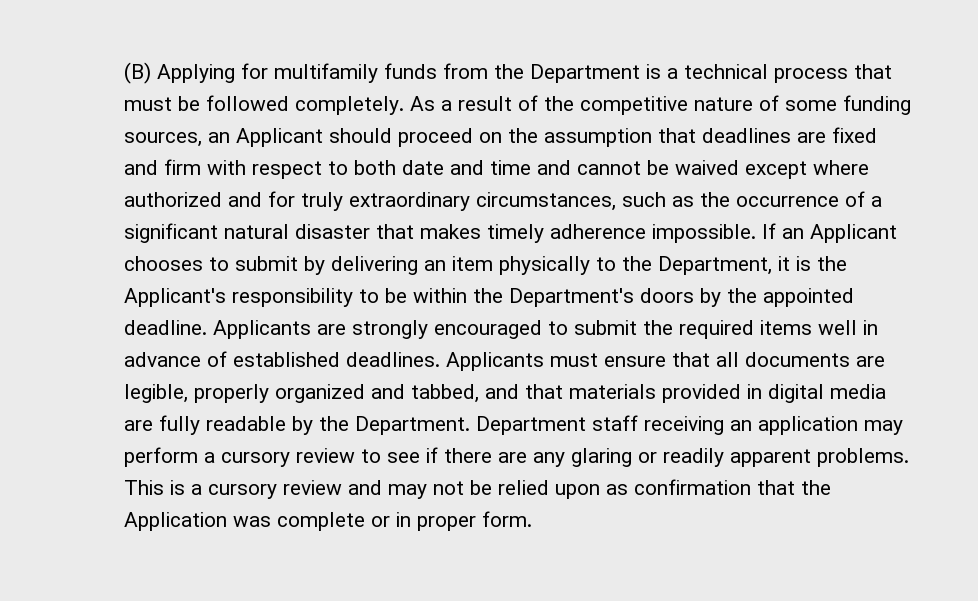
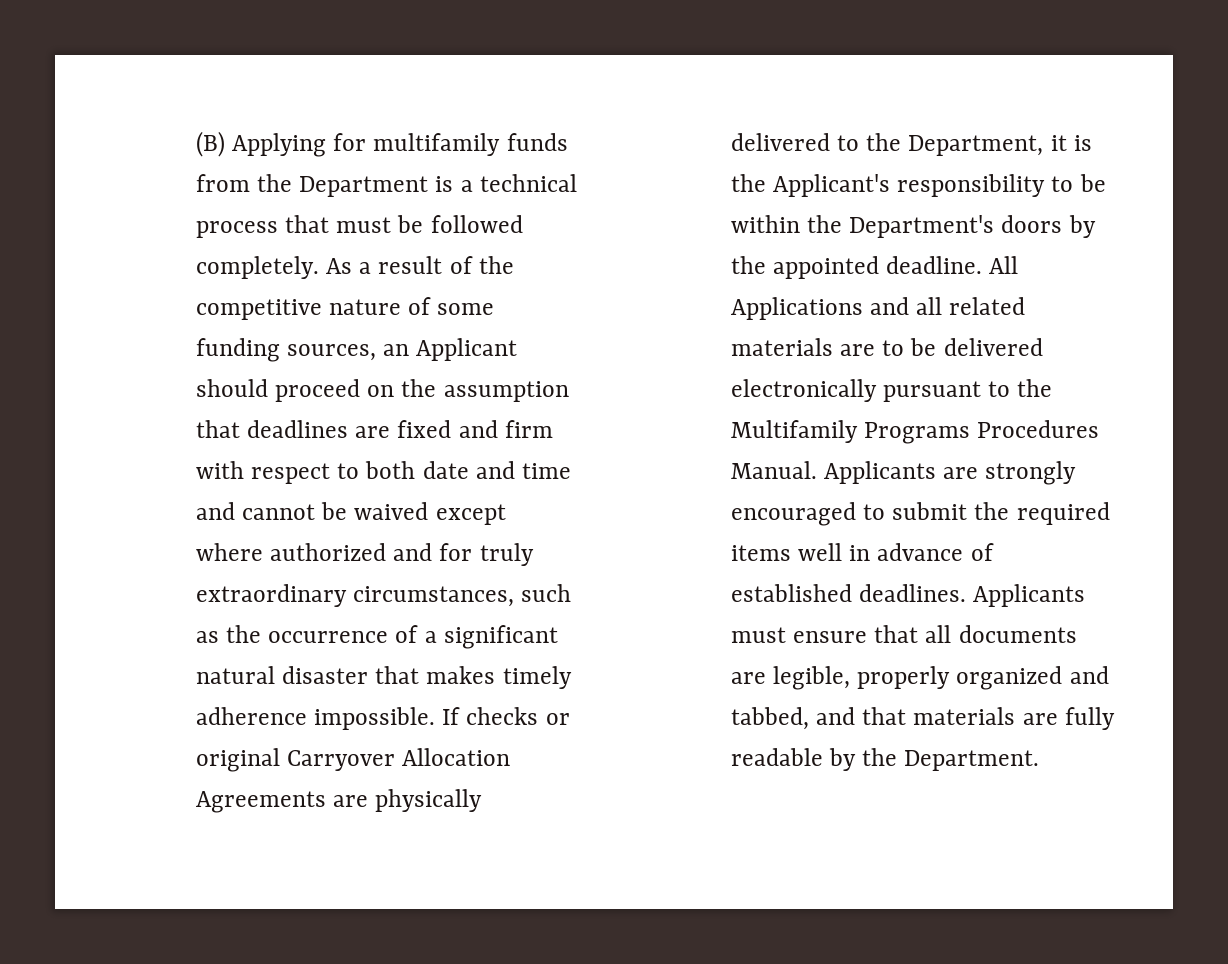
[781,224,897,243] [123,256,590,275] an Applicant chooses to submit by delivering an item physically -> [466,707,570,725] [195,748,511,772] [195,789,483,813] [730,133,830,151] checks or original Carryover Allocation Agreements are physically delivered
(207, 327) none -> [989,256,1019,274] [730,297,1026,320] [730,338,1043,356] [730,379,1053,402] [730,420,1100,444] [730,461,817,479] All Applications and all related materials are to be delivered electronically pursuant to the Multifamily Programs Procedures Manual.
[661,384,886,403] provided in digital media -> (1016, 716) none
[475,415,903,435] [123,447,909,467] [123,479,831,499] [123,511,532,531] Department staff receiving an application may perform a cursory review to see if there are any glaring or readily apparent problems. This is a cursory review and may not be relied upon as confirmation that the Application was complete or in proper form. -> (1040, 760) none

